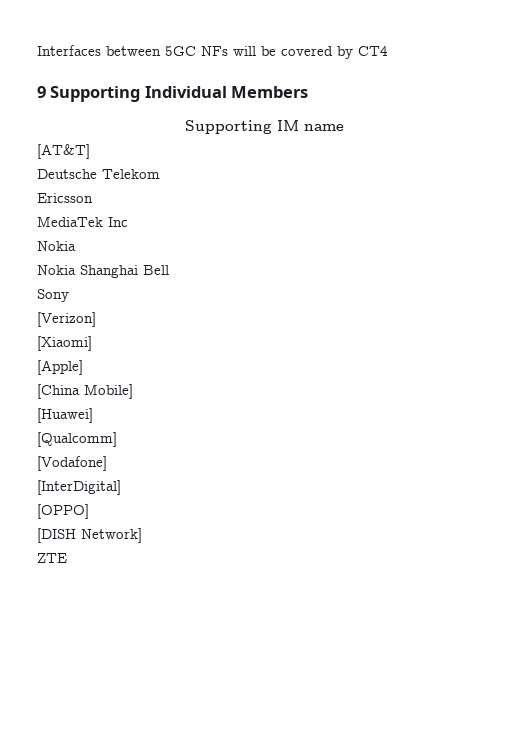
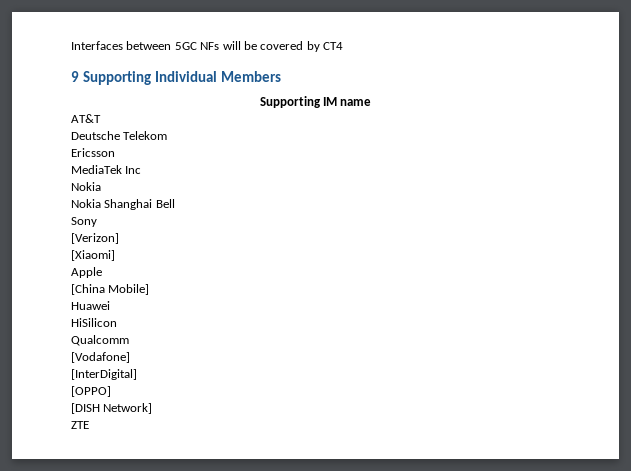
[37,144,90,159] [AT&T] -> [71,114,101,123] AT&T
[37,360,83,375] [Apple] -> [71,267,102,278] Apple
[37,408,93,423] [37,432,117,447] [Huawei] // [Qualcomm] -> [71,301,110,310] [71,318,117,327] [71,335,129,346] Huawei // HiSilicon // Qualcomm

